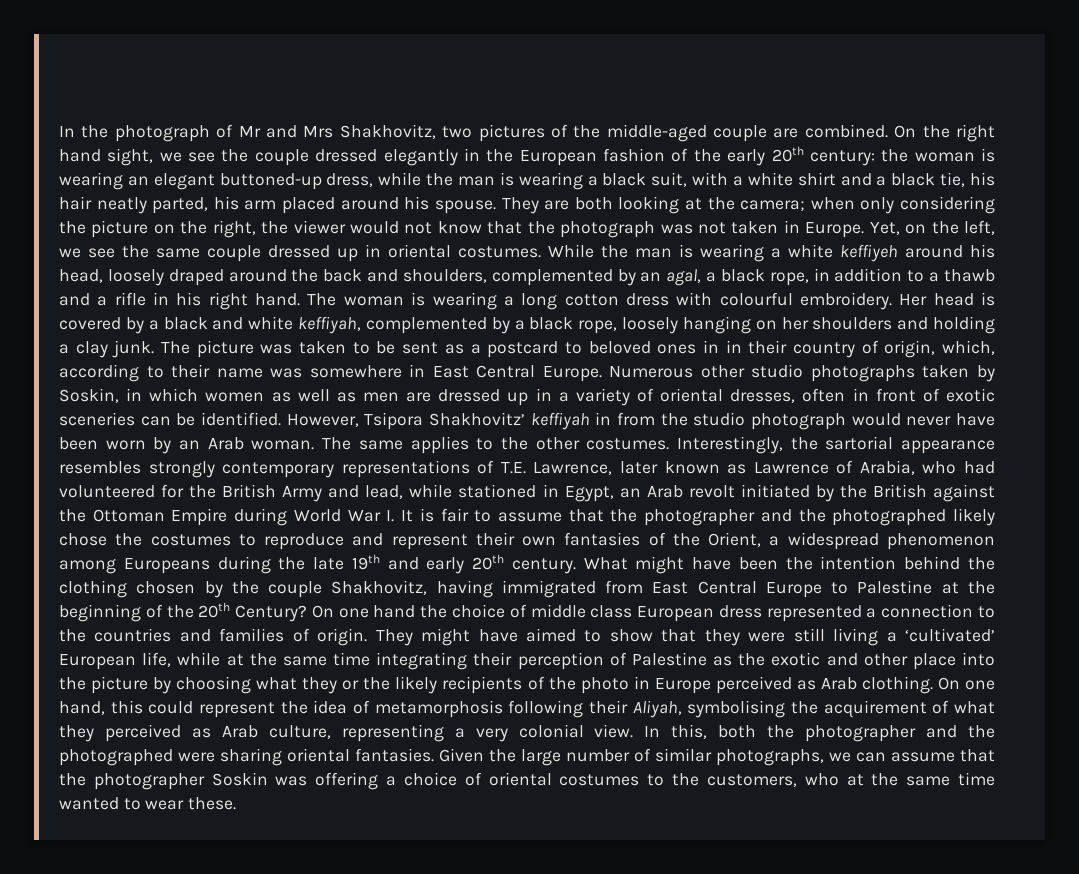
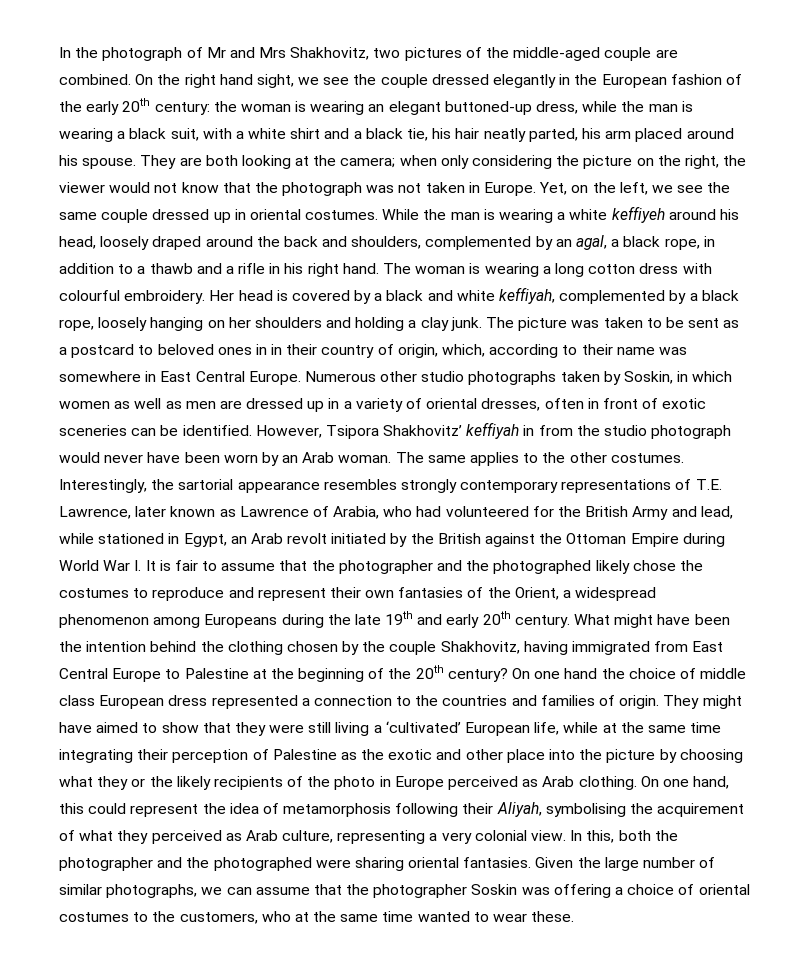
[235,605,308,622] Century? -> [447,668,508,682] century?

